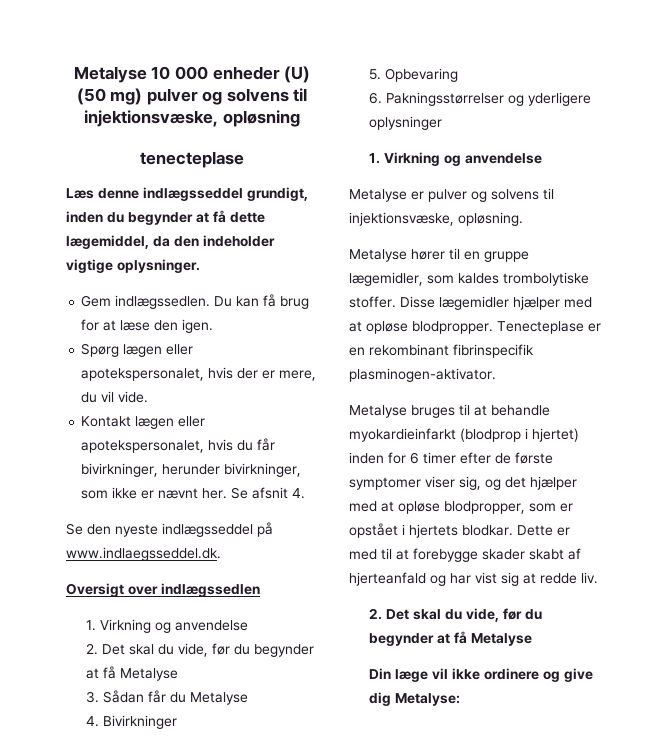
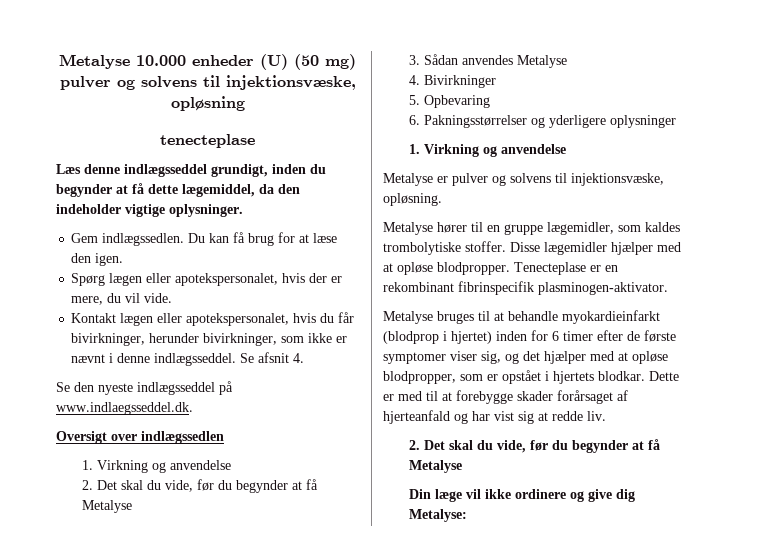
[73,66,208,83] Metalyse 10 000 -> [59,54,186,69] Metalyse 10.000
[202,488,228,499] her. -> [109,353,237,366] i denne indlægsseddel.
[148,690,187,703] får du -> [462,55,514,65] anvendes
[529,549,564,560] skabt -> [557,390,613,404] forårsaget

